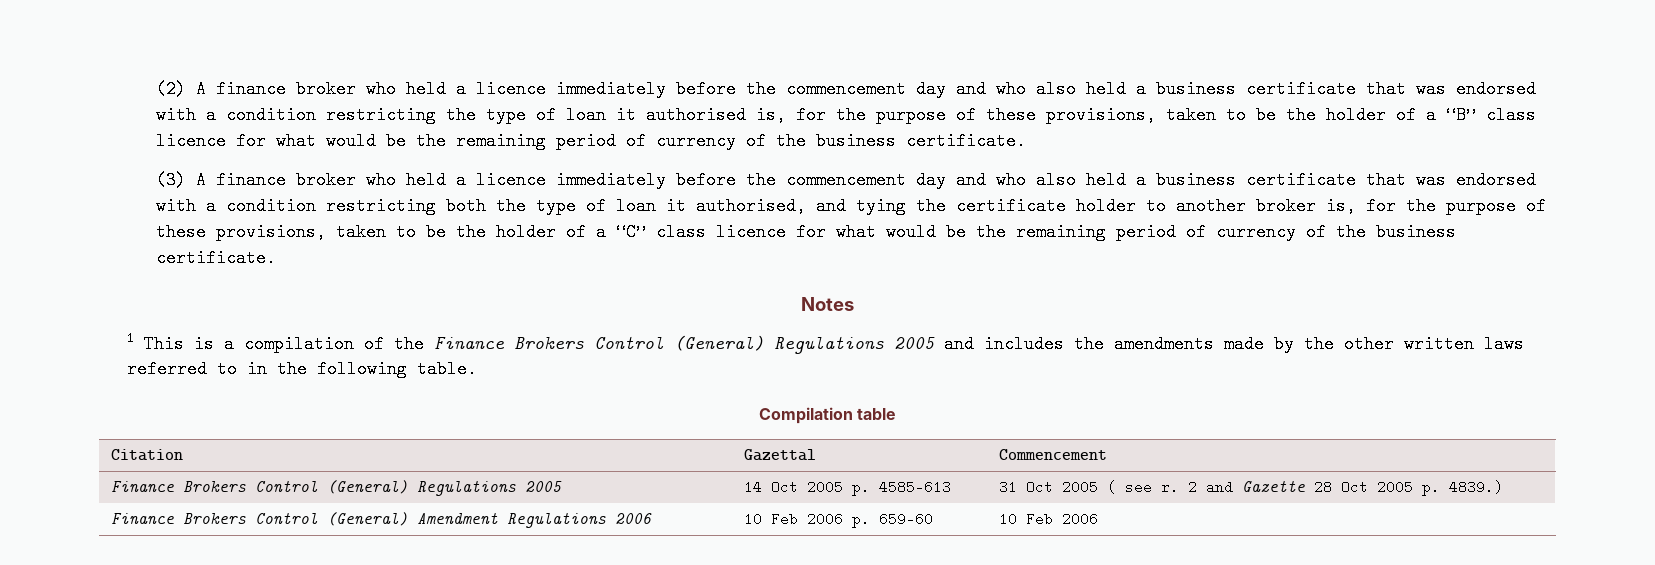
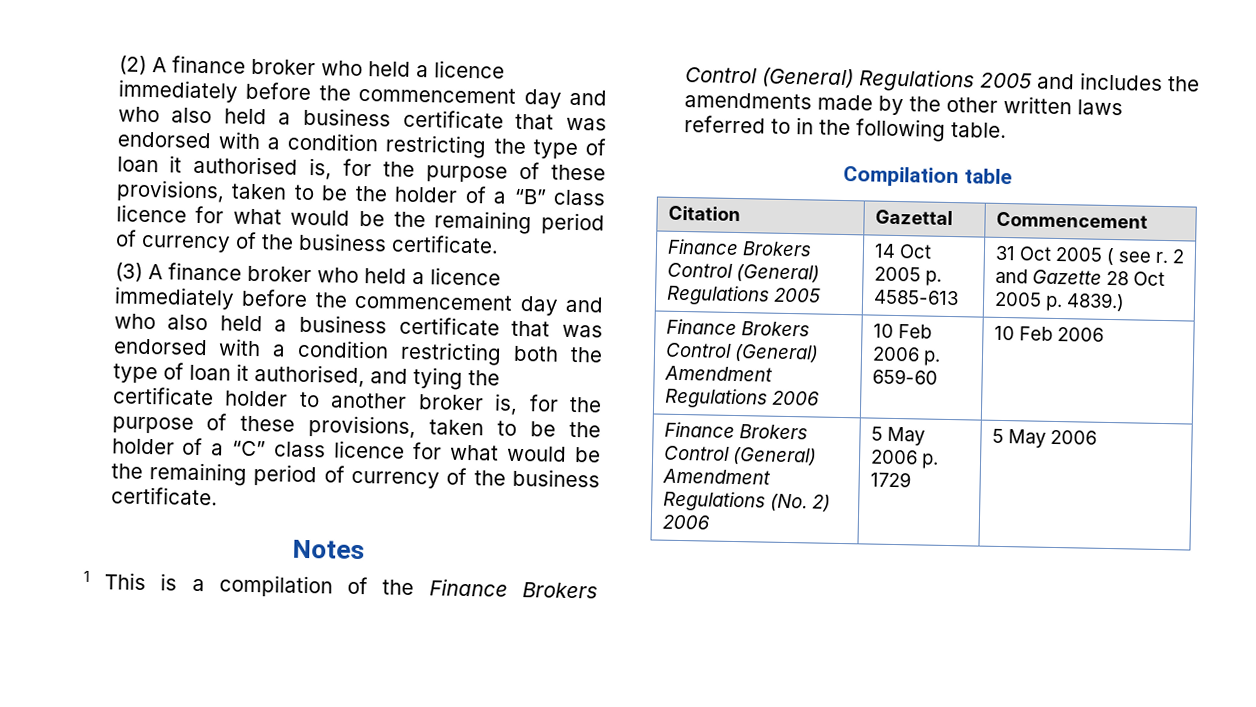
(1099, 519) none -> [663,421,808,440] [663,445,817,466] [661,468,771,485] [662,490,831,512] [661,514,710,530] [870,426,925,446] [869,449,939,469] [869,471,911,488] [991,428,1097,448] // Finance Brokers Control (General) Amendment Regulations (No. 2) 2006 | 5 May 2006 p. 1729 | 5 May 2006

